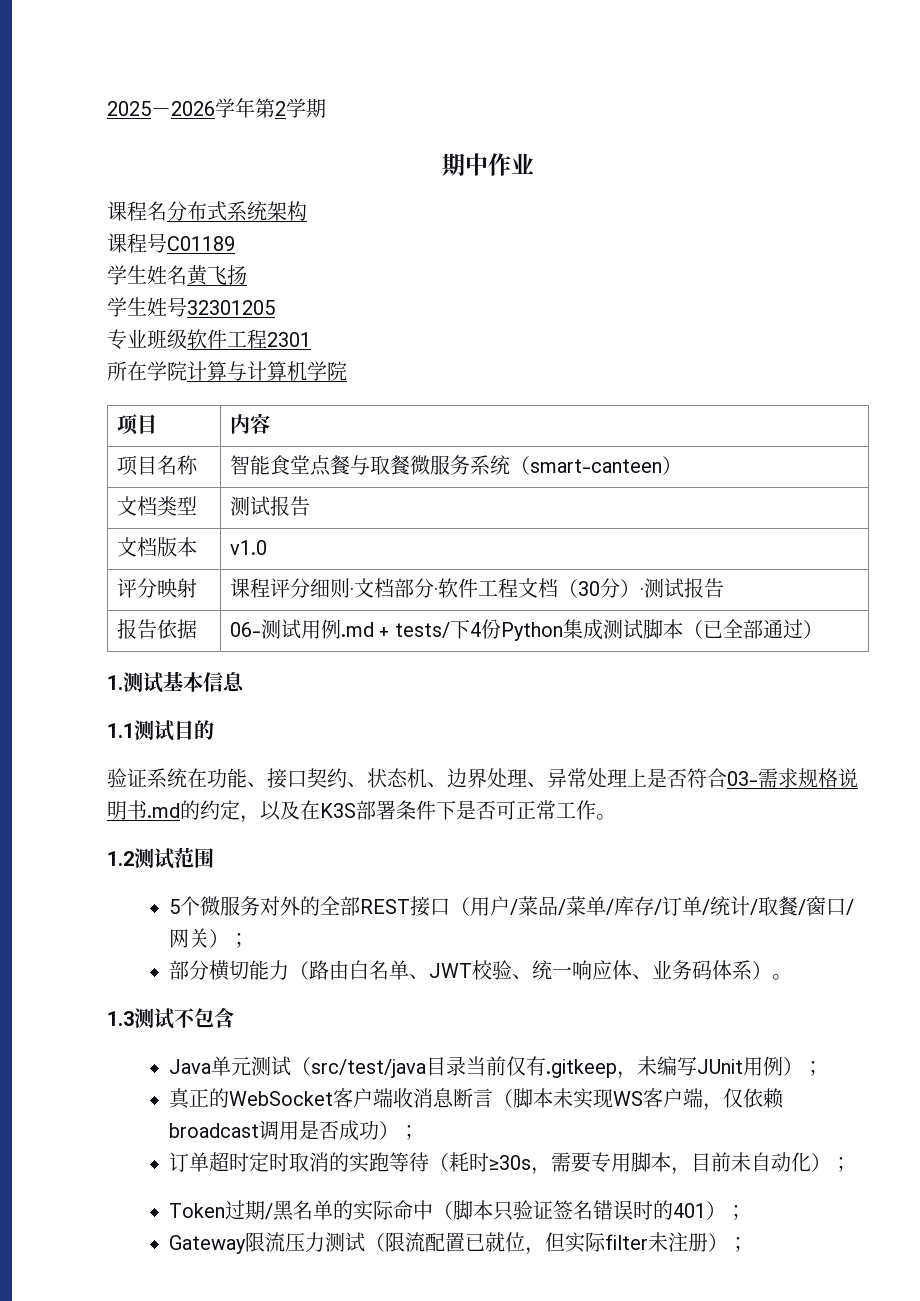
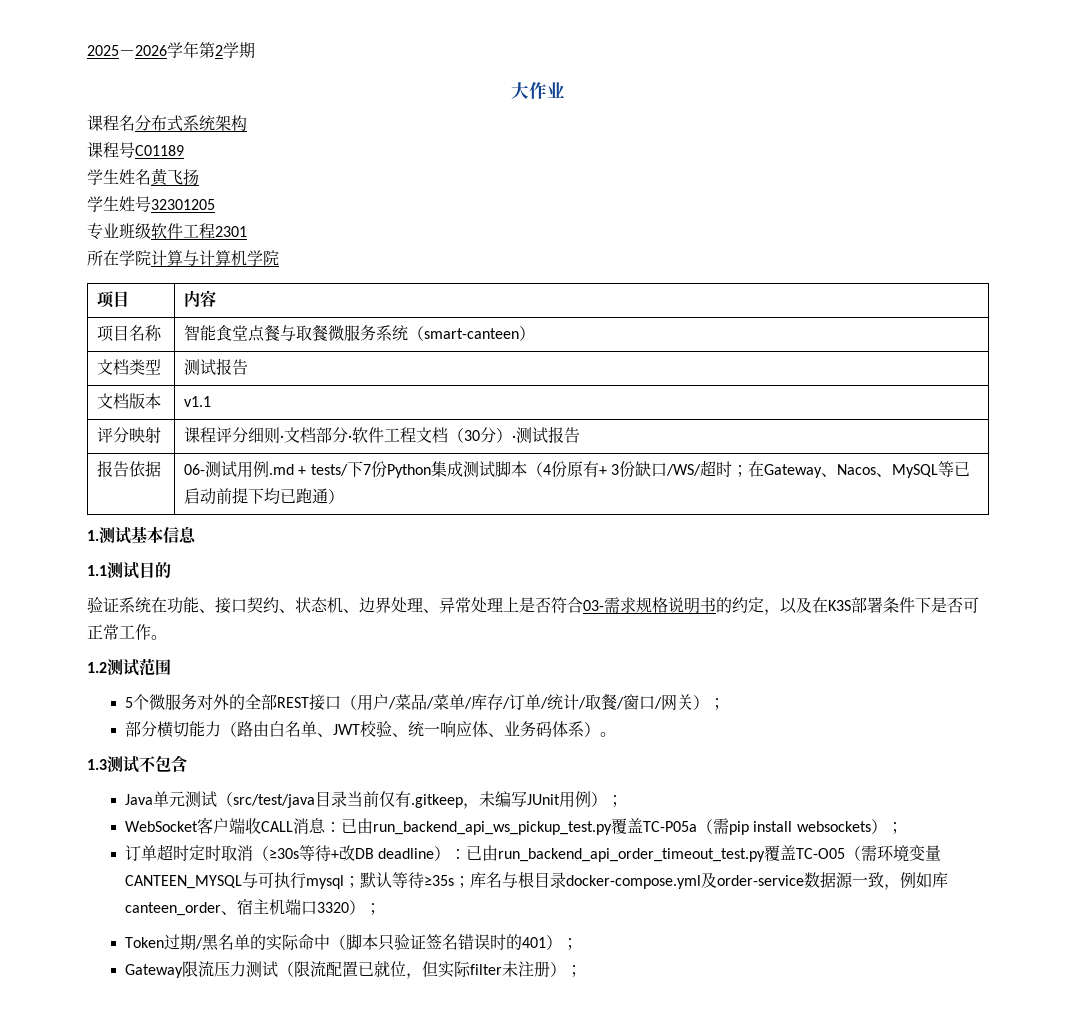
[442,153,488,176] 期中 -> [511,82,529,99] 大
[229,540,267,555] v1.0 -> [183,396,211,407] v1.1
[469,622,481,637] 4 -> [362,464,371,475] 7
[702,619,803,639] 已全部通过 -> [542,460,970,478] [183,487,328,505] 4份原有+ 3份缺口/WS/超时；在Gateway、Nacos、MySQL等已启动前提下均已跑通
[147,803,180,818] .md -> (716, 605) none
[168,1088,229,1109] 真正的 -> (624, 801) none
[412,1088,784,1111] [168,1120,379,1141] 消息断言（脚本未实现WS客户端，仅依赖broadcast调用是否成功 -> [261,818,871,835] CALL消息：已由run_backend_api_ws_pickup_test.py覆盖TC-P05a（需pip install websockets
[328,1152,811,1175] 的实跑等待（耗时≥30s，需要专用脚本，目前未自动化 -> [253,845,942,862] [125,871,949,890] [125,898,350,916] （≥30s等待+改DB deadline）：已由run_backend_api_order_timeout_test.py覆盖TC-O05（需环境变量CANTEEN_MYSQL与可执行mysql；默认等待≥35s；库名与根目录docker-compose.yml及order-service数据源一致，例如库canteen_order、宿主机端口3320

